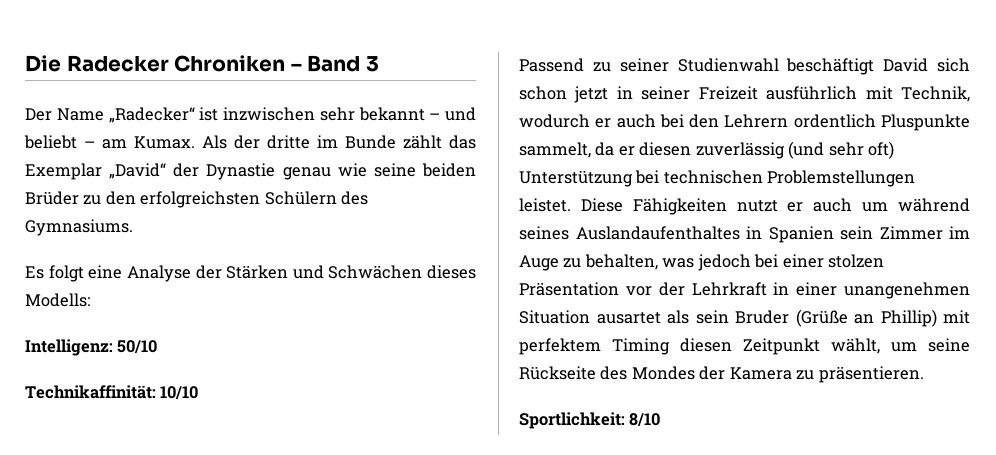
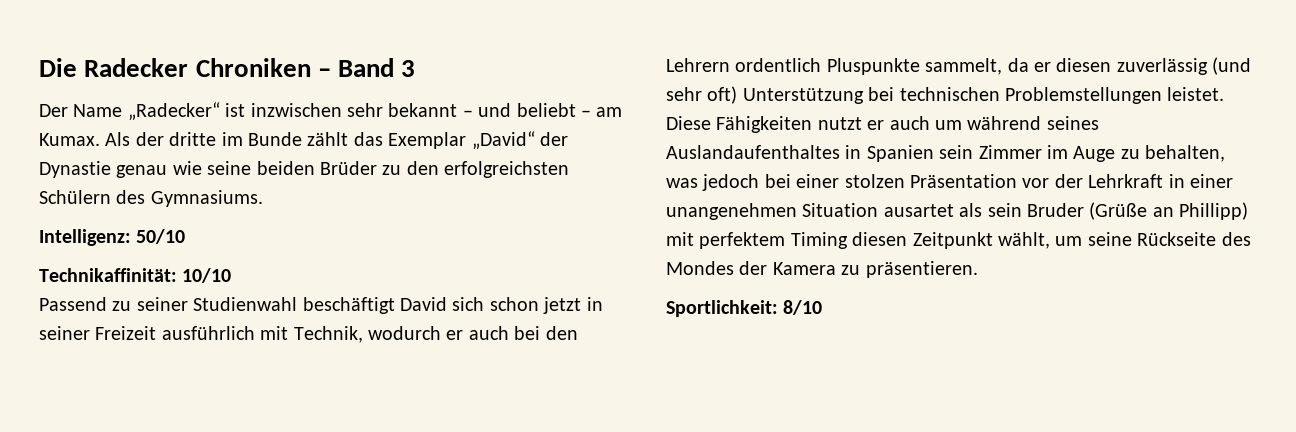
[25,265,476,282] [25,293,90,307] // Es folgt eine Analyse der Stärken und Schwächen dieses Modells: -> (263, 198) none
[880,309,937,327] Phillip) -> [1179,202,1249,220] Phillipp)

